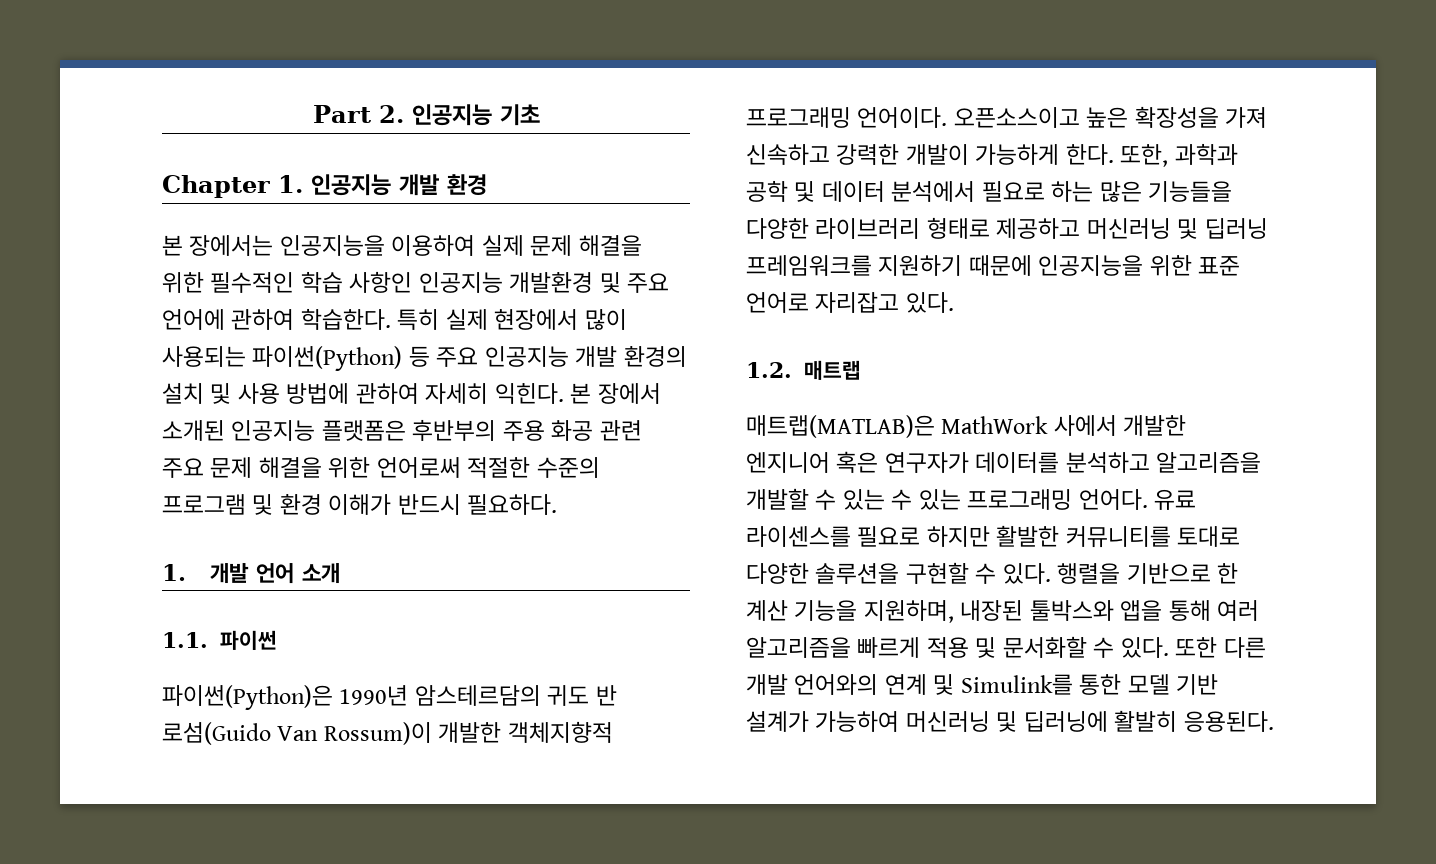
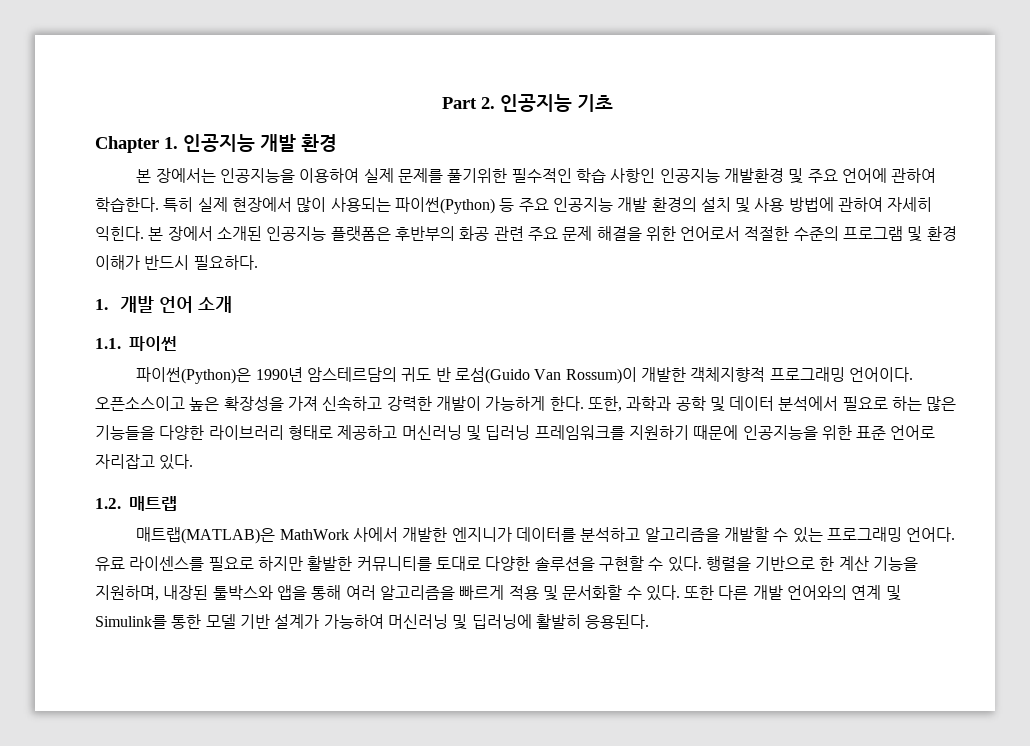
[530,235,642,256] [162,272,204,293] 문제 해결을 위한 -> [397,168,508,183] 문제를 풀기위한
[502,420,545,441] 주용 -> (455, 233) none
[376,457,461,478] 언어로써 -> [680,226,741,241] 언어로서
[746,451,969,473] 엔지니어 혹은 연구자가 -> [451,527,512,542] 엔지니가
[891,489,961,510] 수 있는 -> (823, 535) none

